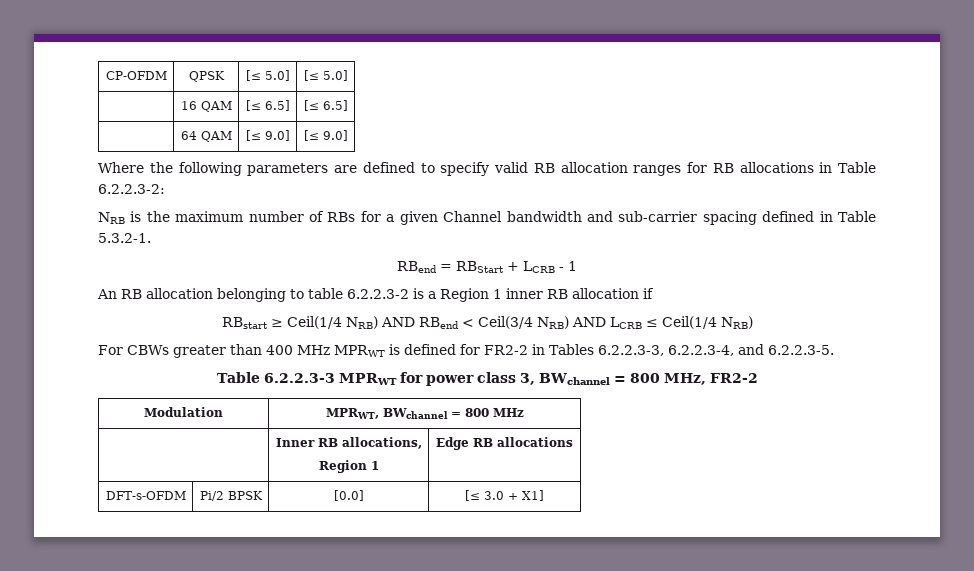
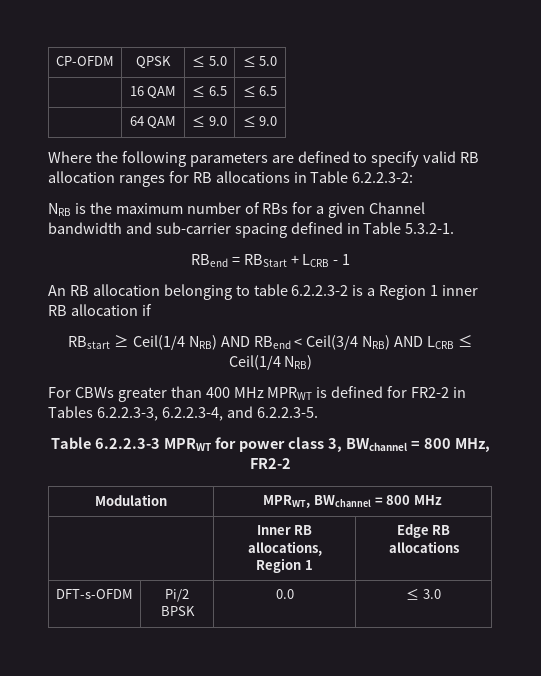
[245,70,290,81] [303,70,348,81] [180,101,232,112] [245,100,290,111] [303,100,348,111] [180,131,232,142] [245,130,290,141] [303,130,348,141] [≤ 5.0] | [≤ 5.0] // | 16 QAM | [≤ 6.5] | [≤ 6.5] // | 64 QAM | [≤ 9.0] | [≤ 9.0] -> [192,55,227,67] [242,55,278,67] [129,86,177,99] [192,85,227,97] [242,85,278,97] [129,116,177,129] [192,115,227,127] [242,115,278,127] ≤ 5.0 | ≤ 5.0 // | 16 QAM | ≤ 6.5 | ≤ 6.5 // | 64 QAM | ≤ 9.0 | ≤ 9.0
[333,490,364,501] [465,490,544,501] [0.0] | [≤ 3.0 + X1] -> [275,589,294,599] [406,588,441,600] 0.0 | ≤ 3.0

